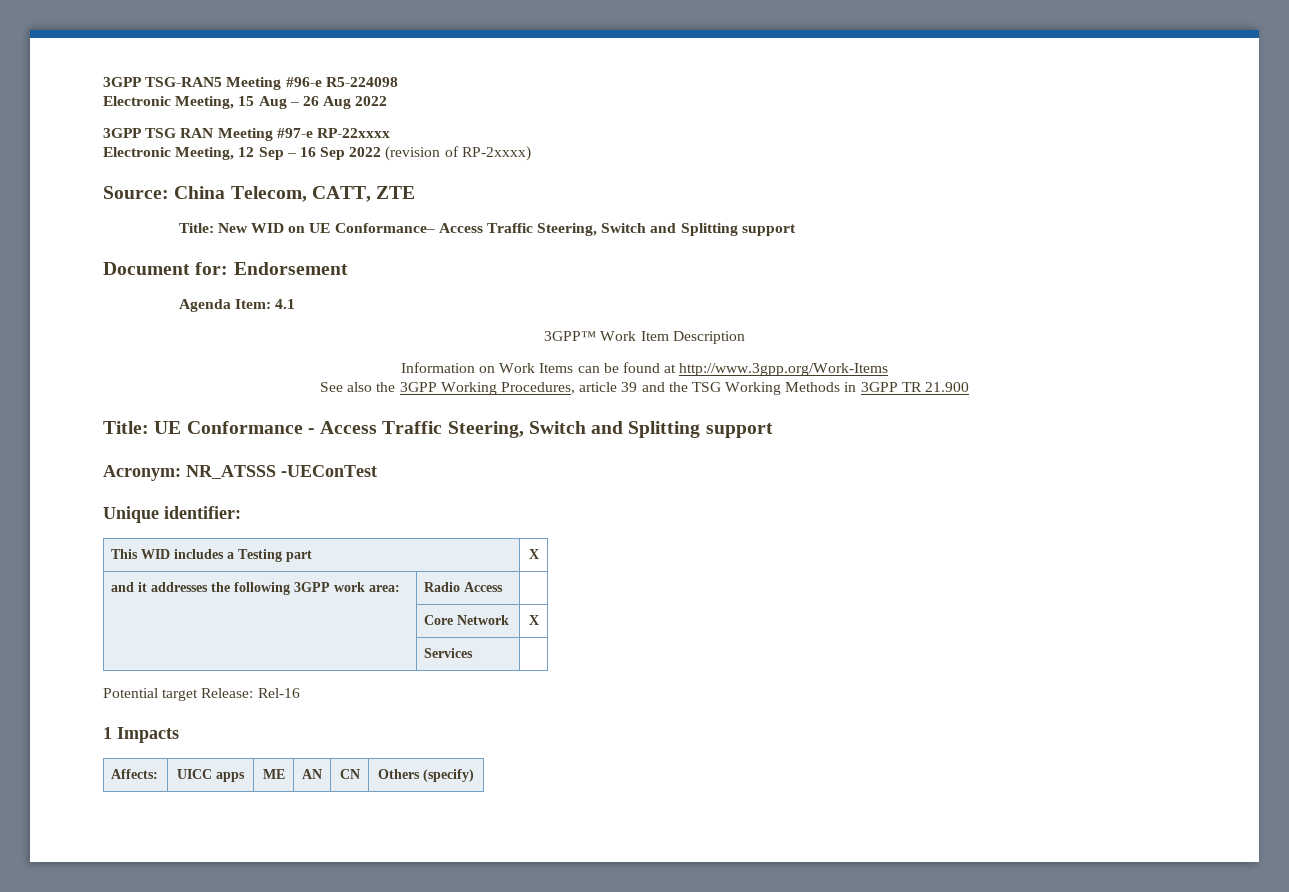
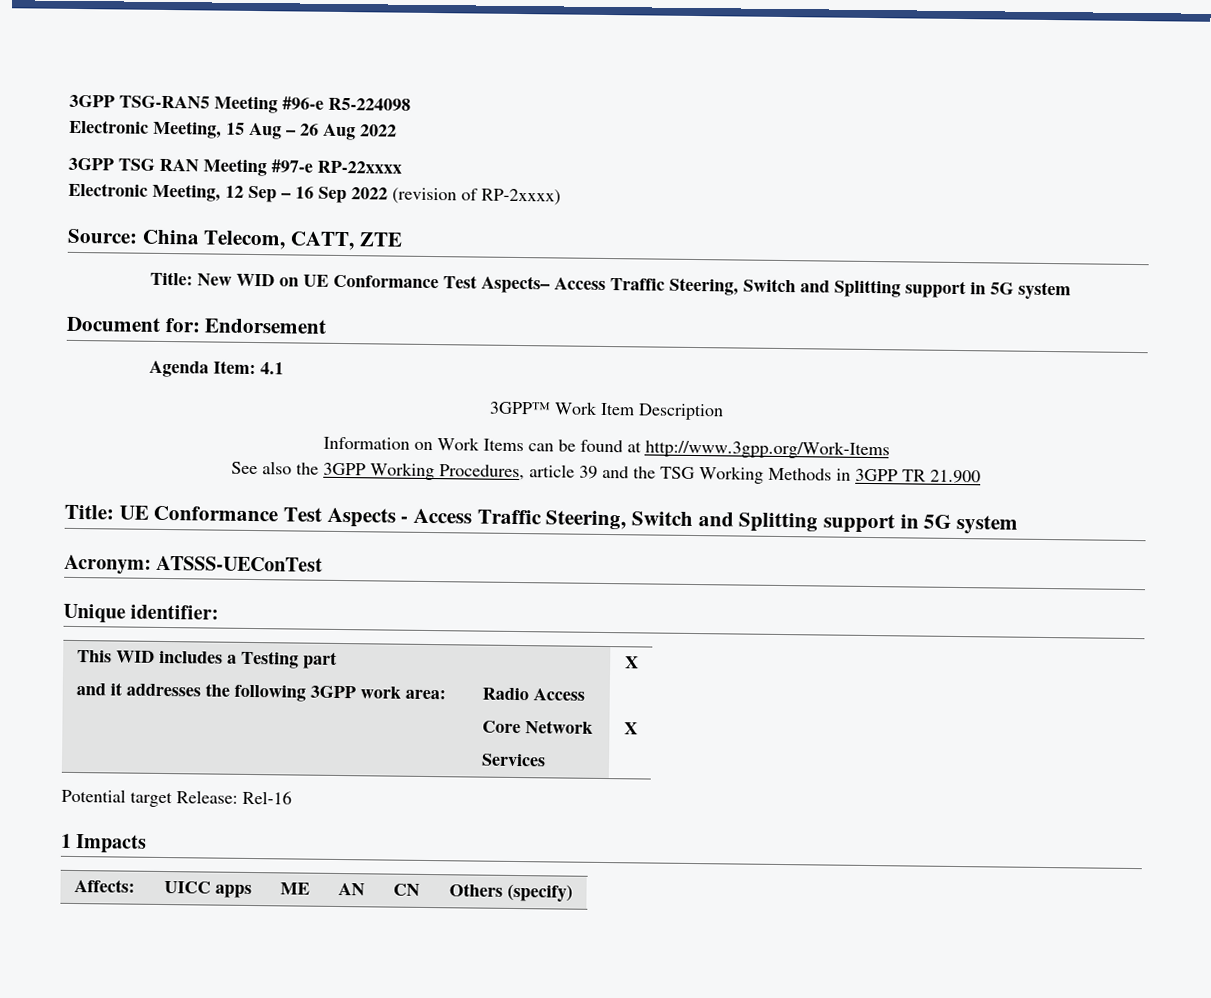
[334,223,796,236] Conformance– Access Traffic Steering, Switch and Splitting support -> [333,274,1072,300] Conformance Test Aspects– Access Traffic Steering, Switch and Splitting support in 5G system
(303, 427) none -> [283,507,396,528] Test Aspects
(773, 430) none -> [899,514,1019,535] in 5G system
[186,465,377,479] NR_ATSSS -UEConTest -> [156,555,324,572] ATSSS-UEConTest

